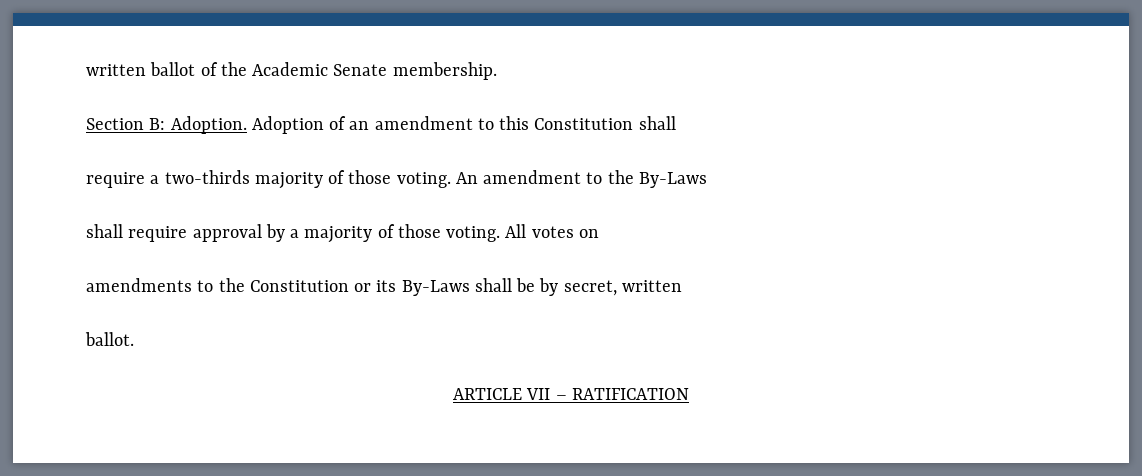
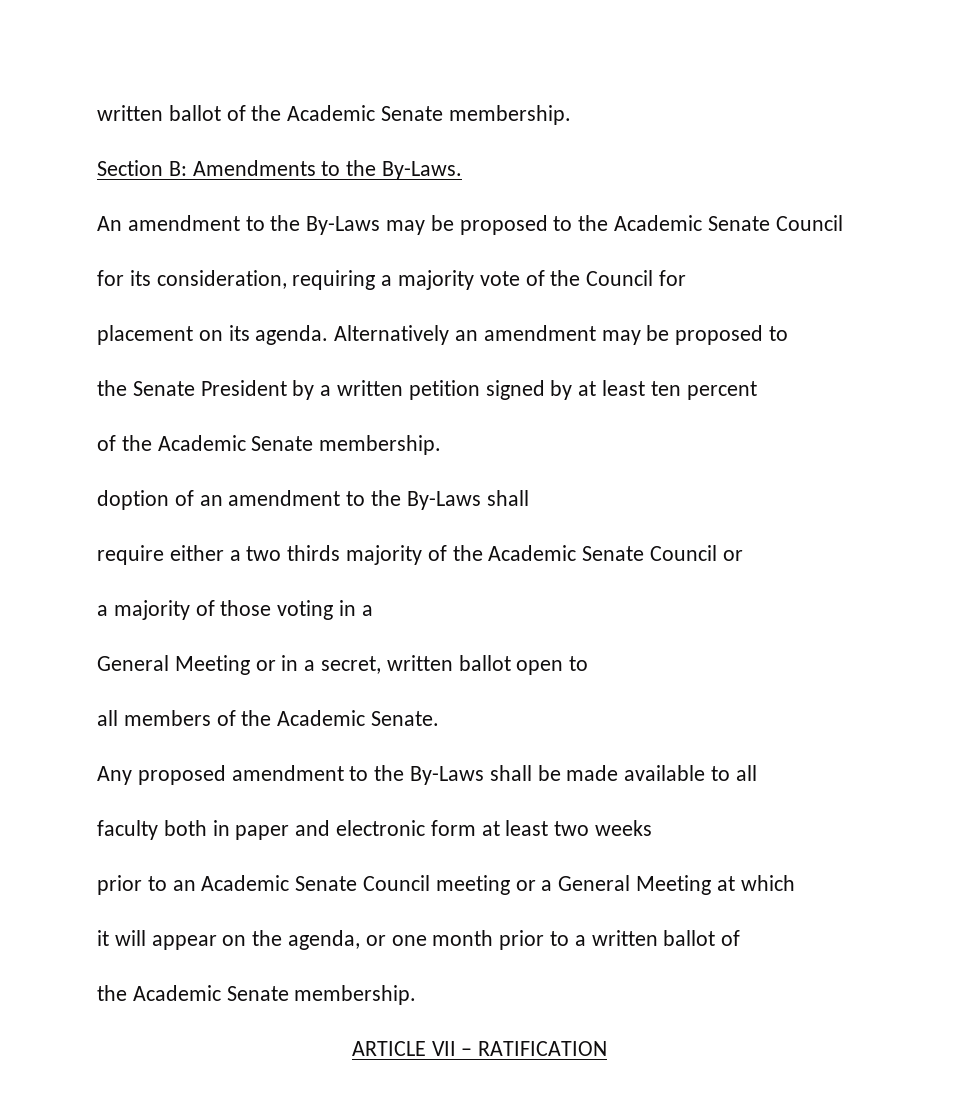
[170,116,676,134] [86,170,451,189] Adoption. Adoption of an amendment to this Constitution shall // require a two-thirds majority of those voting. -> [192,160,463,180] Amendments to the By-Laws. //
[86,224,599,243] [86,278,682,296] [85,332,134,346] // shall require approval by a majority of those voting. All votes on // amendments to the Constitution or its By-Laws shall be by secret, written // ballot. -> [386,215,843,235] [97,270,687,290] [97,325,789,345] [97,380,757,400] [97,435,442,455] [97,490,529,510] [97,545,743,565] [97,600,373,620] [97,655,589,675] [97,710,440,726] [97,765,757,785] [97,820,653,840] [97,875,795,895] [97,930,741,950] [97,985,417,1005] may be proposed to the Academic Senate Council // for its consideration, requiring a majority vote of the Council for // placement on its agenda. Alternatively an amendment may be proposed to // the Senate President by a written petition signed by at least ten percent // of the Academic Senate membership. // doption of an amendment to the By-Laws shall // require either a two thirds majority of the Academic Senate Council or // a majority of those voting in a // General Meeting or in a secret, written ballot open to // all members of the Academic Senate. // Any proposed amendment to the By-Laws shall be made available to all // faculty both in paper and electronic form at least two weeks // prior to an Academic Senate Council meeting or a General Meeting at which // it will appear on the agenda, or one month prior to a written ballot of // the Academic Senate membership.

